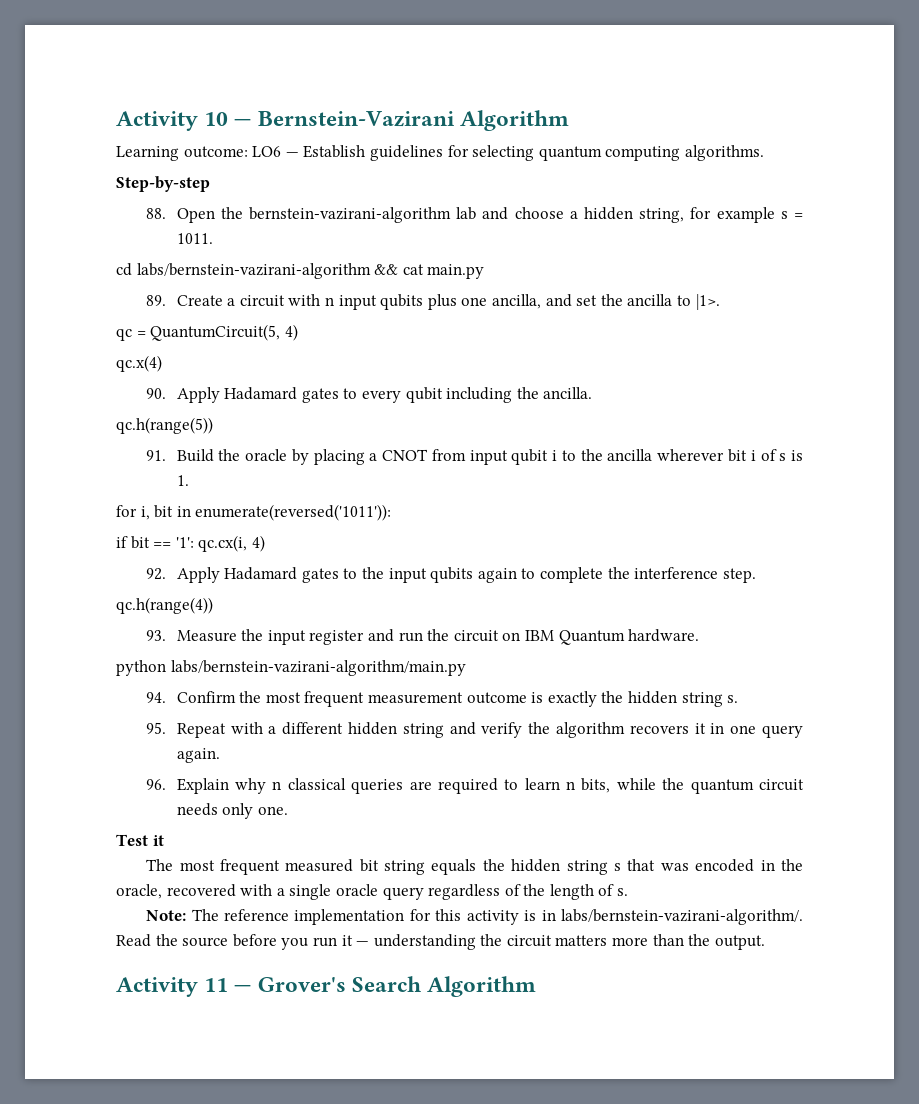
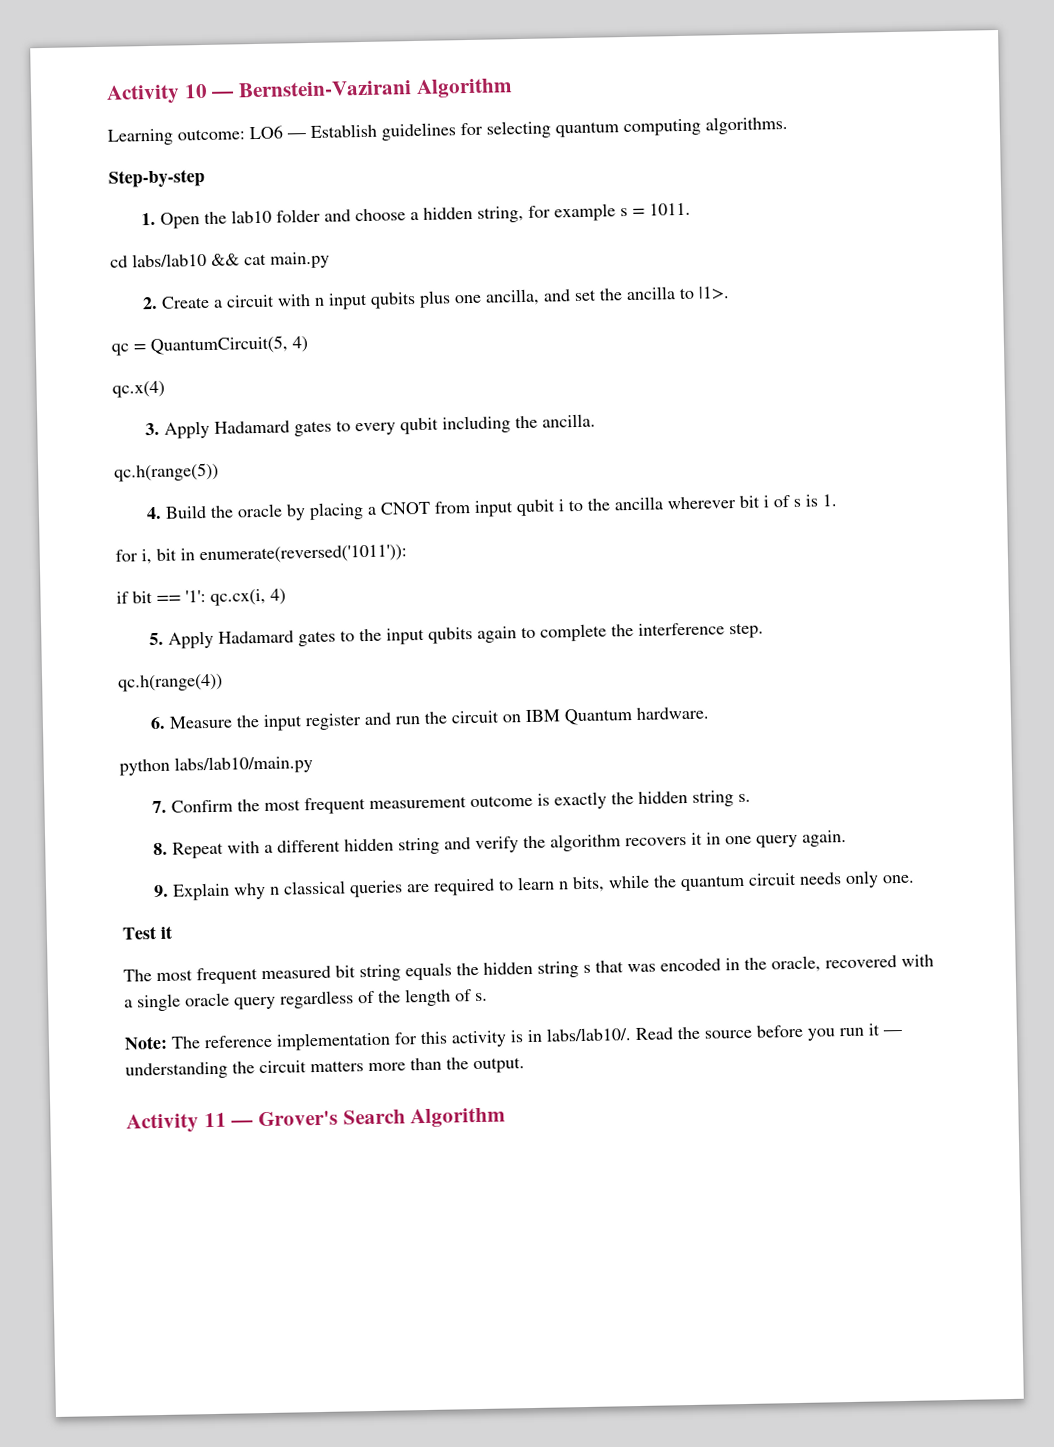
[146,208,167,219] 88. -> [141,212,157,226] 1.
[249,207,477,223] bernstein-vazirani-algorithm lab -> [231,208,322,224] lab10 folder
[136,263,371,279] labs/bernstein-vazirani-algorithm -> [132,252,207,268] labs/lab10
[146,295,167,306] 89. -> [142,296,159,310] 2.
[146,388,167,399] 90. -> [145,422,161,436] 3.
[146,450,167,461] 91. -> [146,506,163,520] 4.
[146,568,167,580] 92. -> [149,632,165,646] 5.
[146,630,167,641] 93. -> [150,716,167,730] 6.
[170,660,466,676] [146,692,167,703] labs/bernstein-vazirani-algorithm/main.py // 94. -> [174,755,313,775] [152,800,168,814] labs/lab10/main.py // 7.
[146,722,167,734] 95. -> [153,842,169,856] 8.
[146,779,167,790] 96. -> [153,884,170,898] 9.
[560,909,803,925] labs/bernstein-vazirani-algorithm/. -> [546,1027,631,1042] labs/lab10/.

